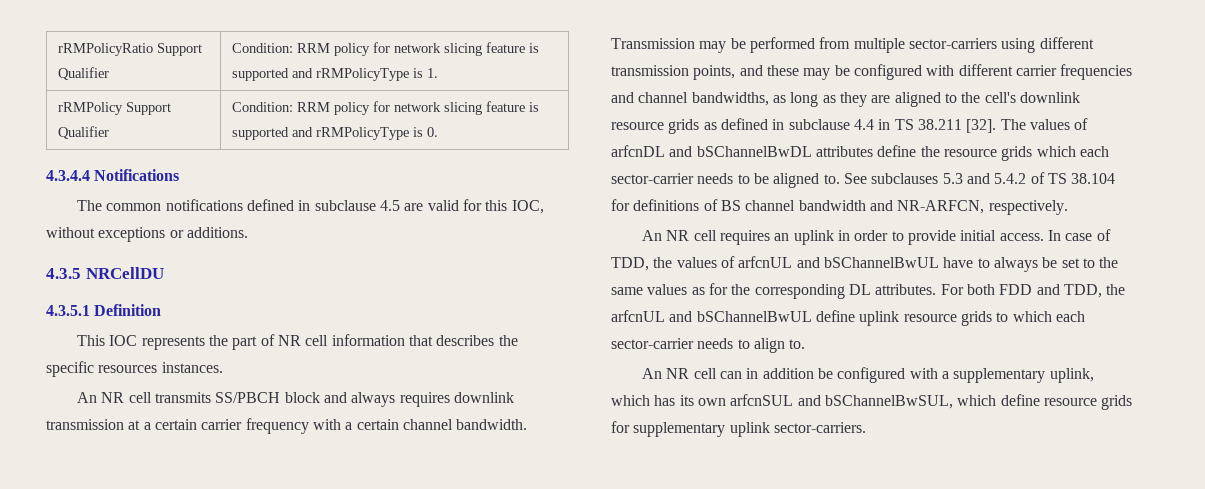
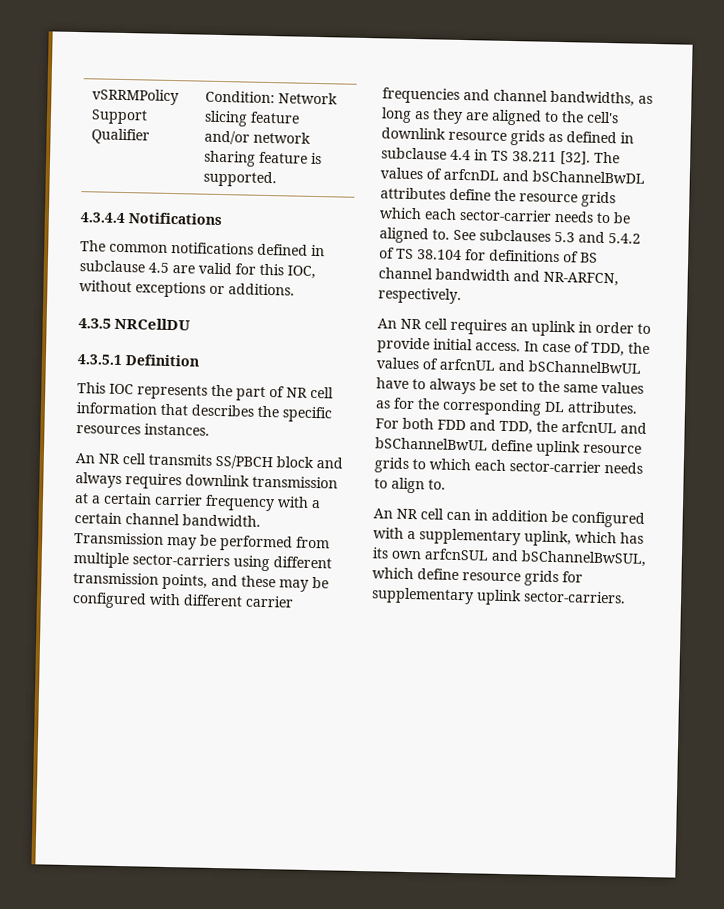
[58,43,203,56] [58,67,110,80] [232,42,540,56] [232,68,439,81] [58,102,172,115] [58,126,110,139] [232,101,540,115] [232,127,439,140] rRMPolicyRatio Support Qualifier | Condition: RRM policy for network slicing feature is supported and rRMPolicyType is 1. // rRMPolicy Support Qualifier | Condition: RRM policy for network slicing feature is supported and rRMPolicyType is 0. -> [91,88,179,106] [90,109,148,125] [90,128,150,145] [204,90,338,105] [203,110,300,127] [203,130,311,145] [202,150,322,167] [202,170,277,188] vSRRMPolicy Support Qualifier | Condition: Network slicing feature and/or network sharing feature is supported.

